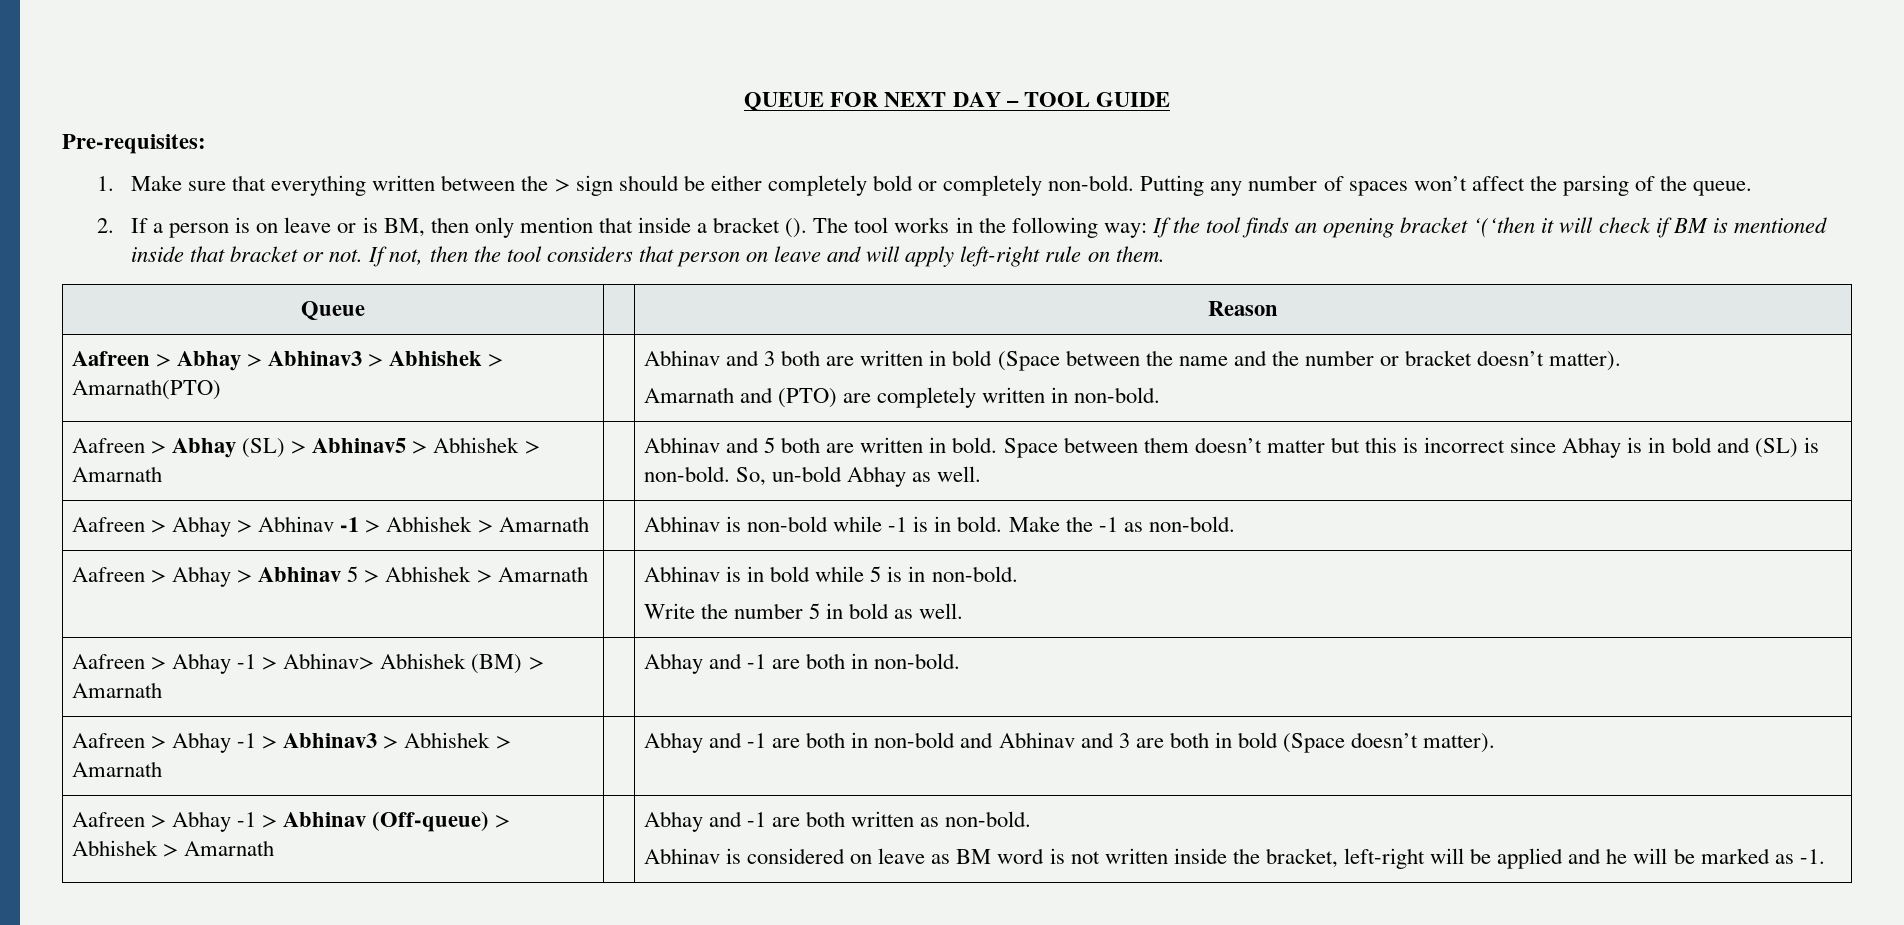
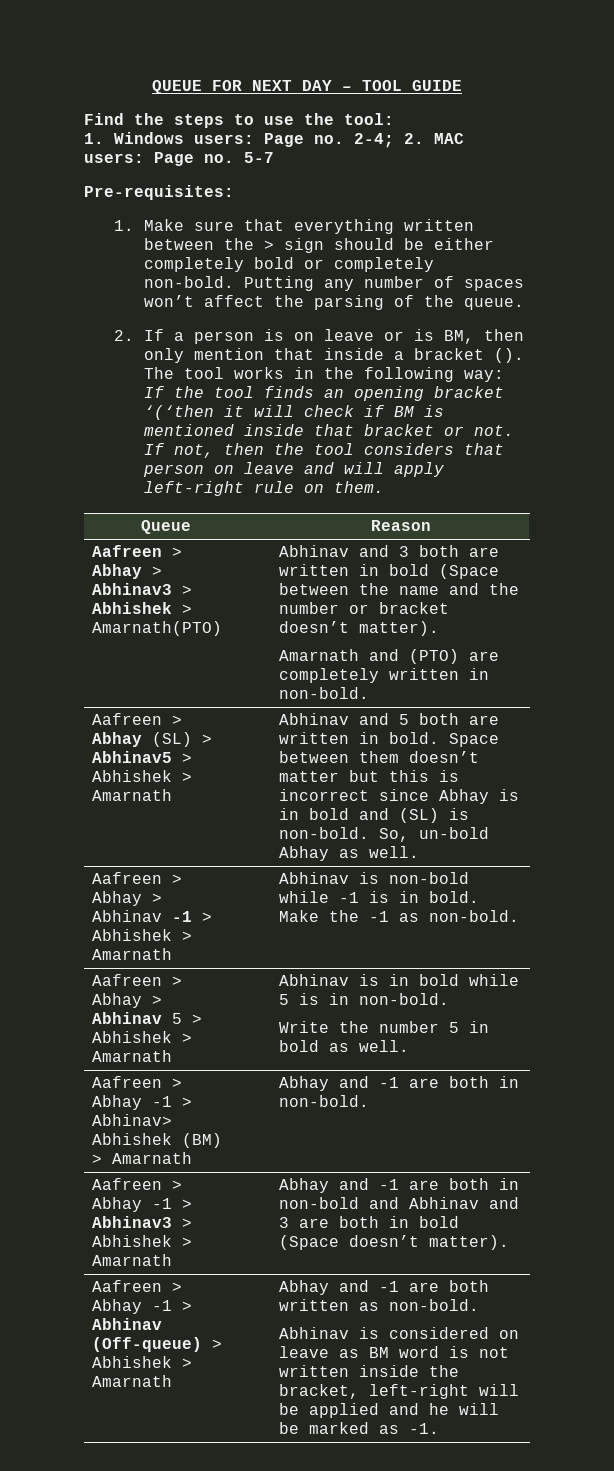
(1170, 99) none -> [84,113,394,128] [84,132,464,148] [84,152,274,166] // Find the steps to use the tool: // 1. Windows users: Page no. 2-4; 2. MAC users: Page no. 5-7

